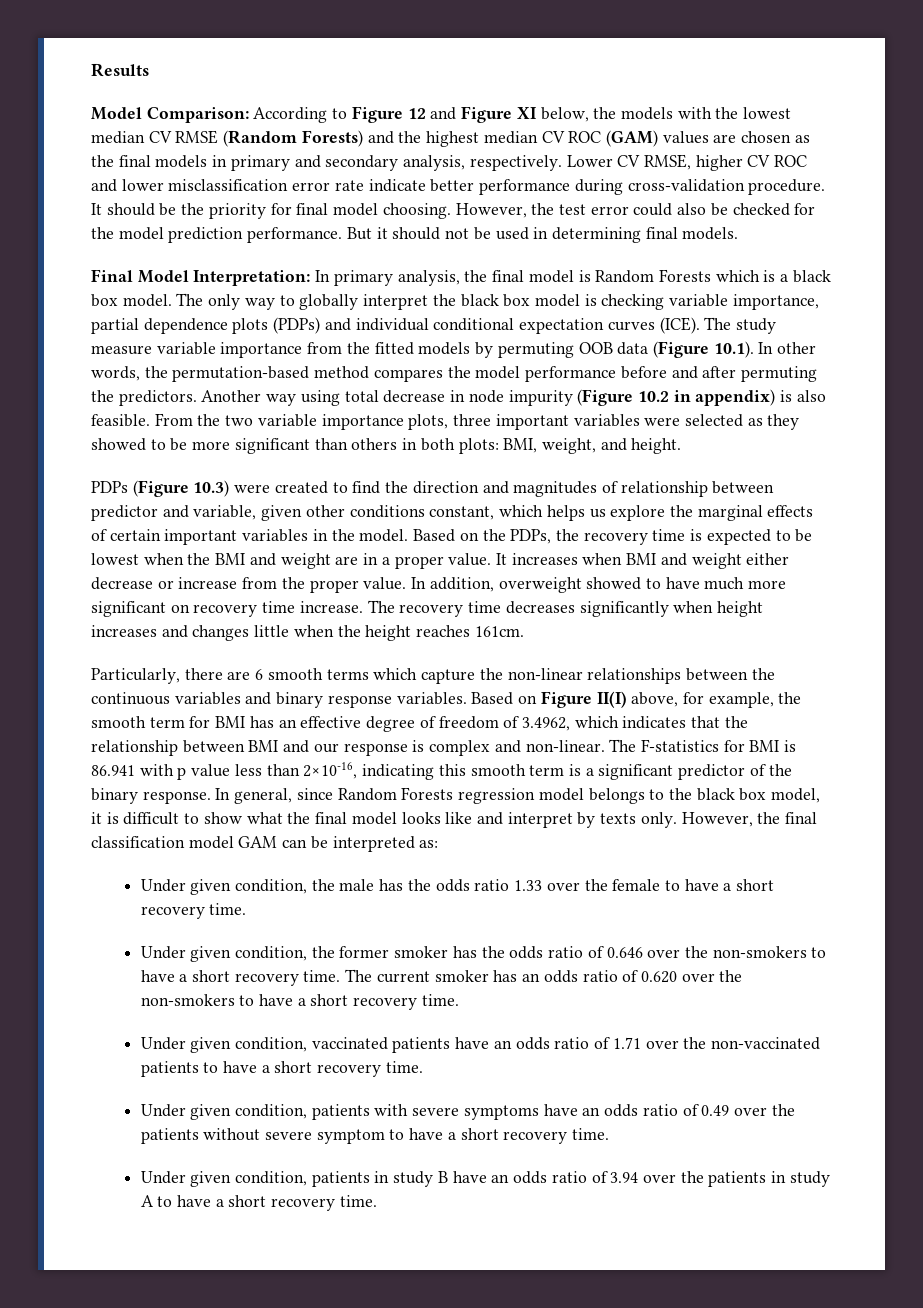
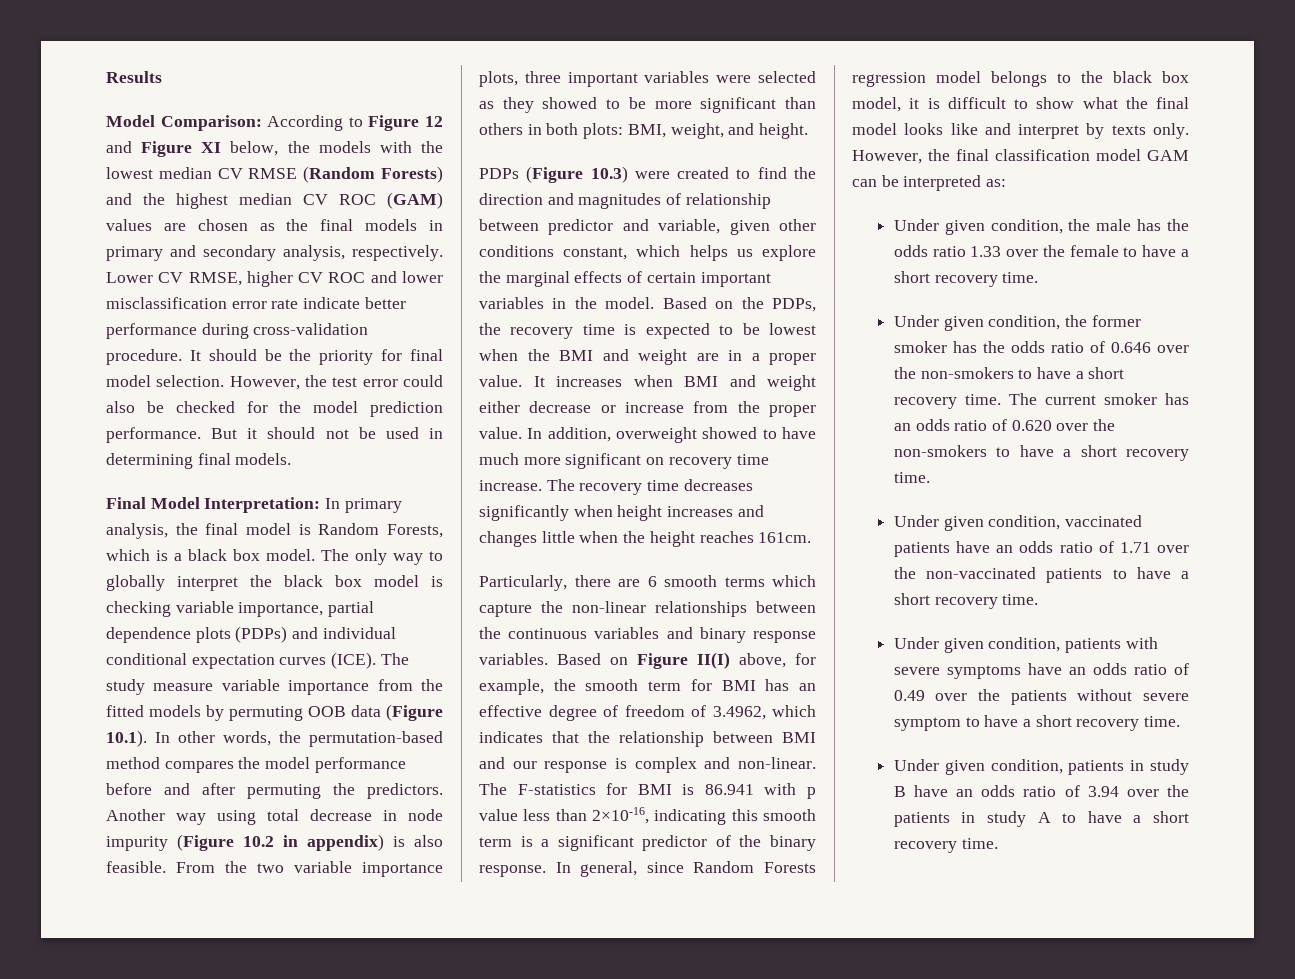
[382,203,451,219] choosing. -> [156,375,225,387] selection.
[658,269,711,282] Forests -> [386,524,443,538] Forests,

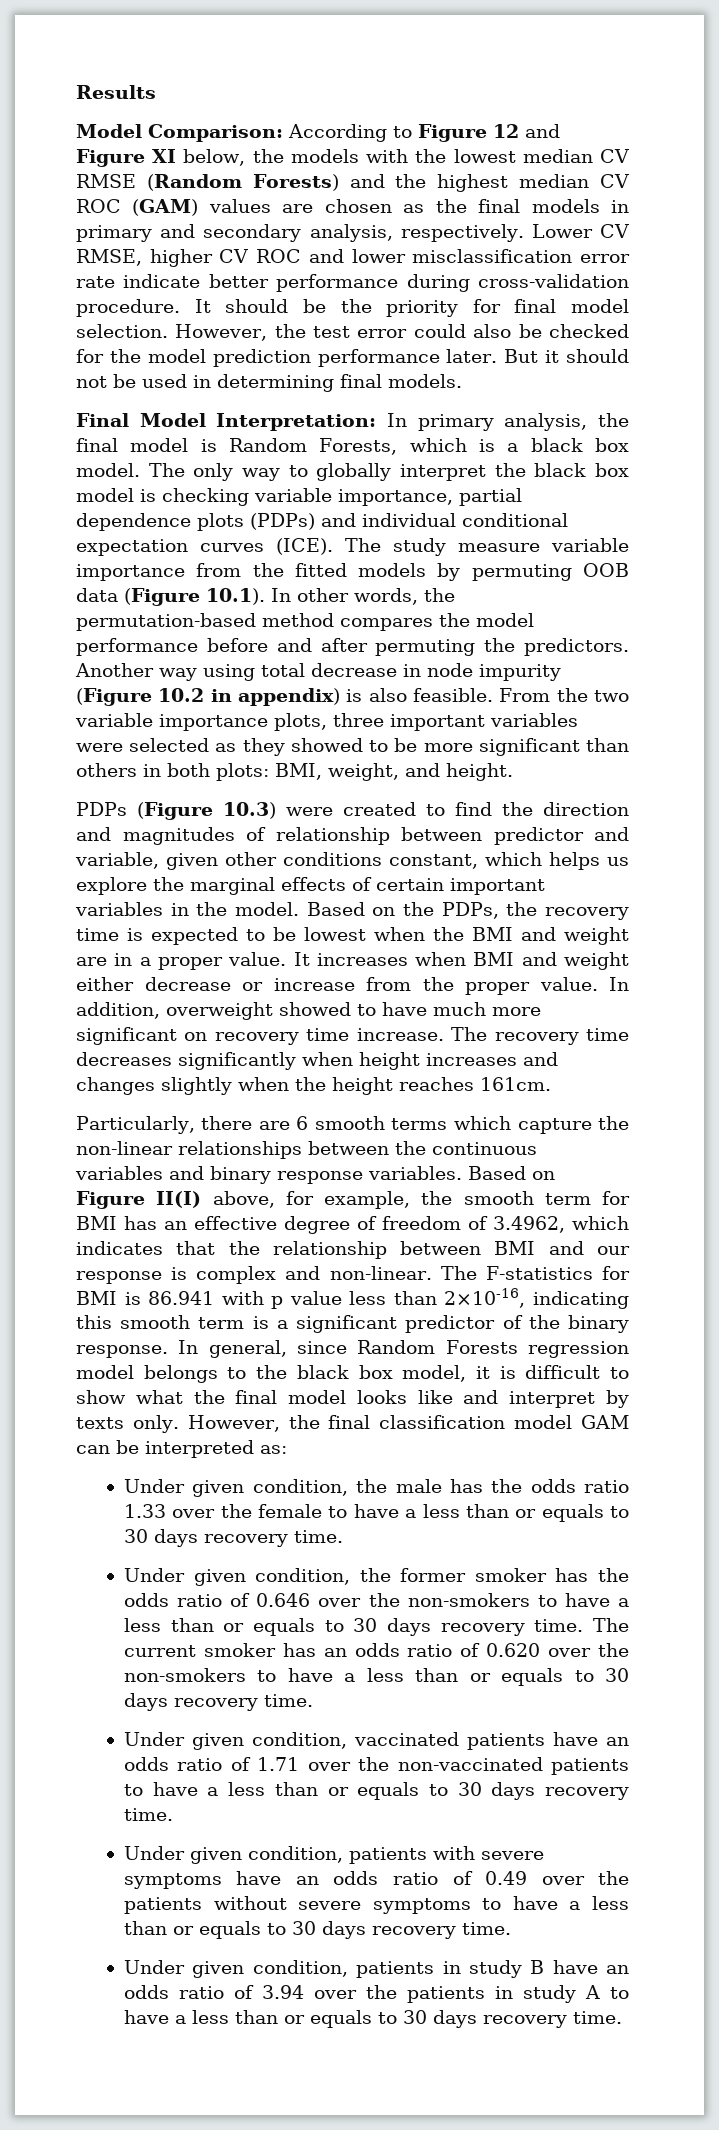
[106,427,201,443] performance. -> [317,349,498,367] performance later.
[541,531,575,543] little -> [161,1077,232,1095] slightly
[893,271,930,283] short -> [422,1504,629,1522] [123,1529,198,1547] less than or equals to 30 days
[1088,367,1125,379] short -> [123,1618,431,1636] less than or equals to 30 days
[1080,445,1117,457] short -> [366,1668,630,1686] [123,1693,168,1711] less than or equals to 30 days
[893,593,930,605] short -> [228,1782,536,1800] less than or equals to 30 days
[893,715,1072,731] symptom to have a short -> [372,1896,629,1914] [123,1921,366,1939] symptoms to have a less than or equals to 30 days
[1153,811,1189,823] short -> [191,2010,477,2028] less than or equals to 30 days

